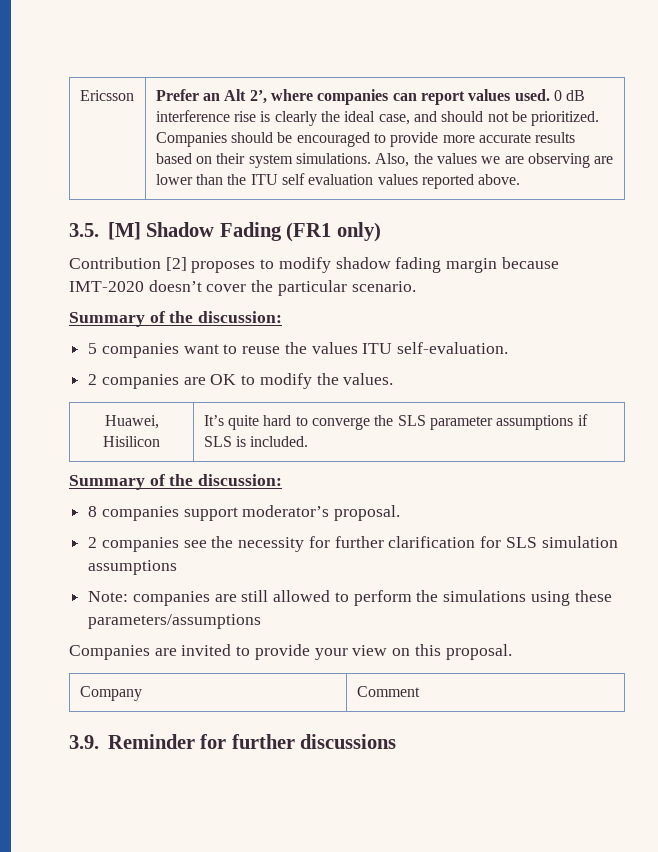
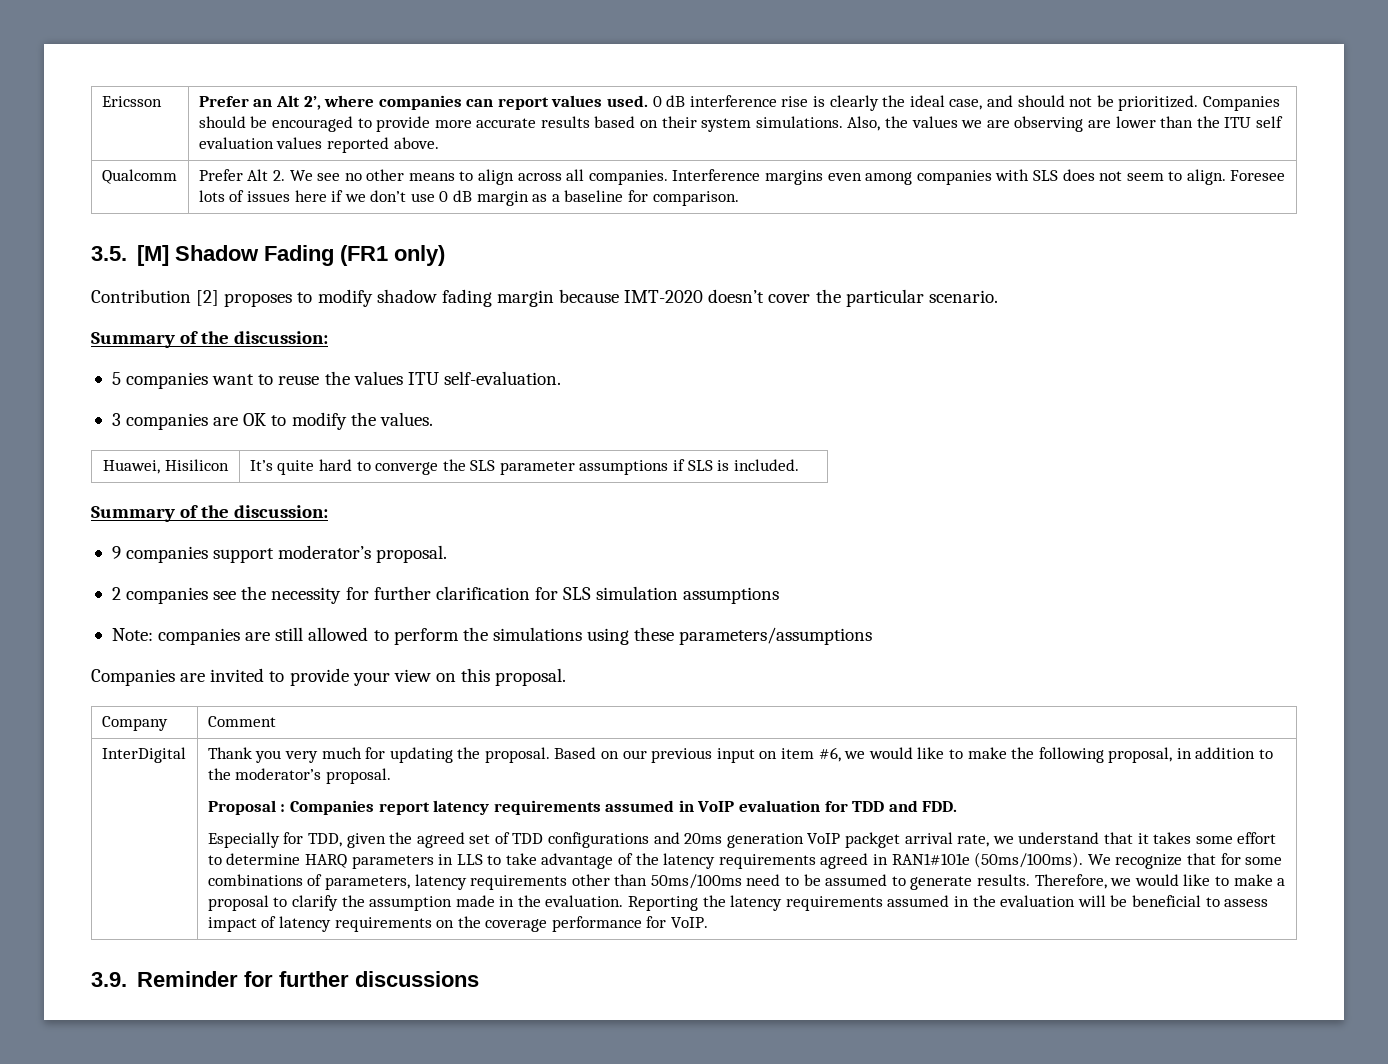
(521, 179) none -> [101,169,177,184] [198,169,1286,185] [198,190,739,206] // Qualcomm | Prefer Alt 2. We see no other means to align across all companies. Interference margins even among companies with SLS does not seem to align. Foresee lots of issues here if we don’t use 0 dB margin as a baseline for comparison.
[88,374,98,385] 2 -> [111,413,121,426] 3
[88,506,98,517] 8 -> [111,546,121,559] 9
(420, 691) none -> [101,747,186,763] [207,747,1274,763] [207,768,391,784] [207,800,958,815] [207,832,1277,848] [207,852,1283,869] [207,874,1286,890] [207,895,1269,911] [207,916,709,932] // InterDigital | Thank you very much for updating the proposal. Based on our previous input on item #6, we would like to make the following proposal, in addition to the moderator’s proposal. // Proposal : Companies report latency requirements assumed in VoIP evaluation for TDD and FDD. // Especially for TDD, given the agreed set of TDD configurations and 20ms generation VoIP packget arrival rate, we understand that it takes some effort to determine HARQ parameters in LLS to take advantage of the latency requirements agreed in RAN1#101e (50ms/100ms). We recognize that for some combinations of parameters, latency requirements other than 50ms/100ms need to be assumed to generate results. Therefore, we would like to make a proposal to clarify the assumption made in the evaluation. Reporting the latency requirements assumed in the evaluation will be beneficial to assess impact of latency requirements on the coverage performance for VoIP.

